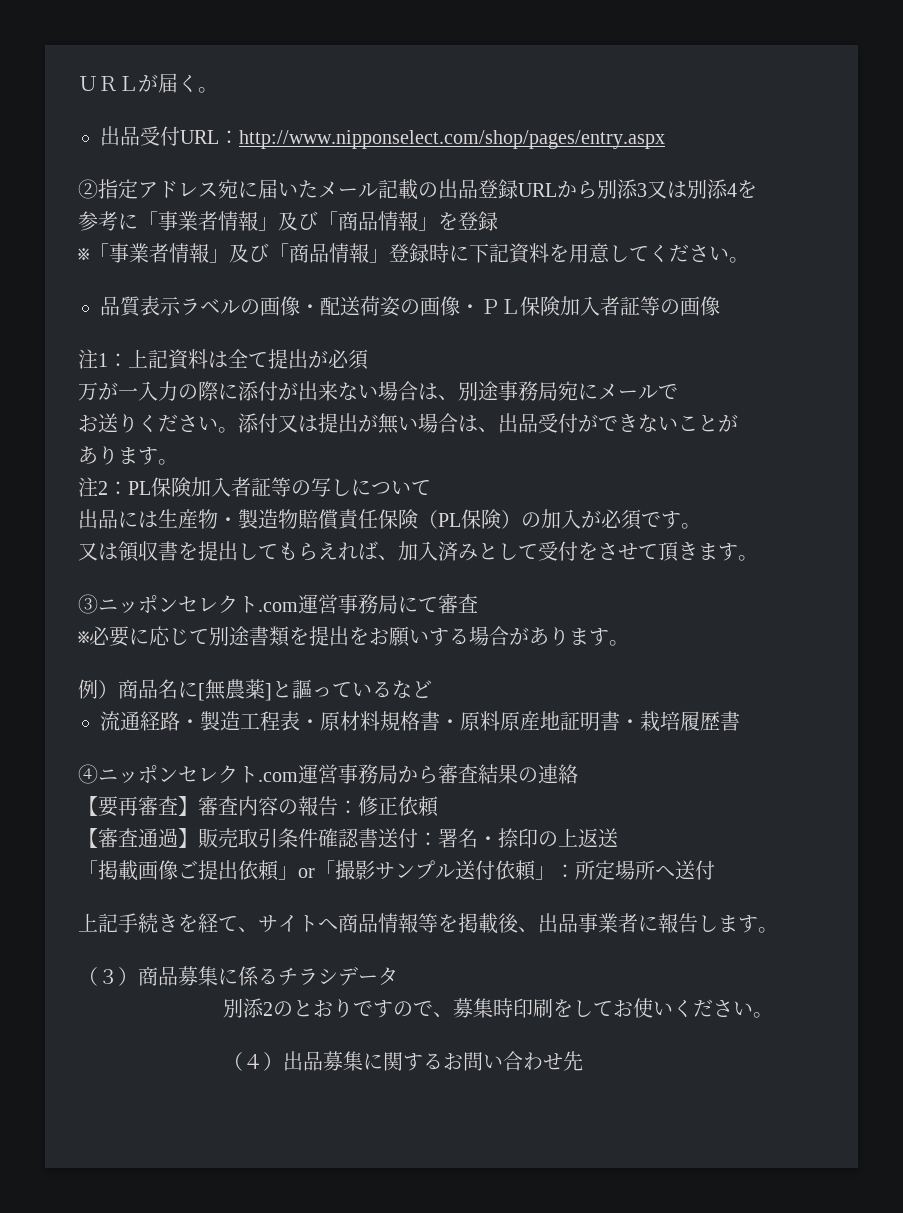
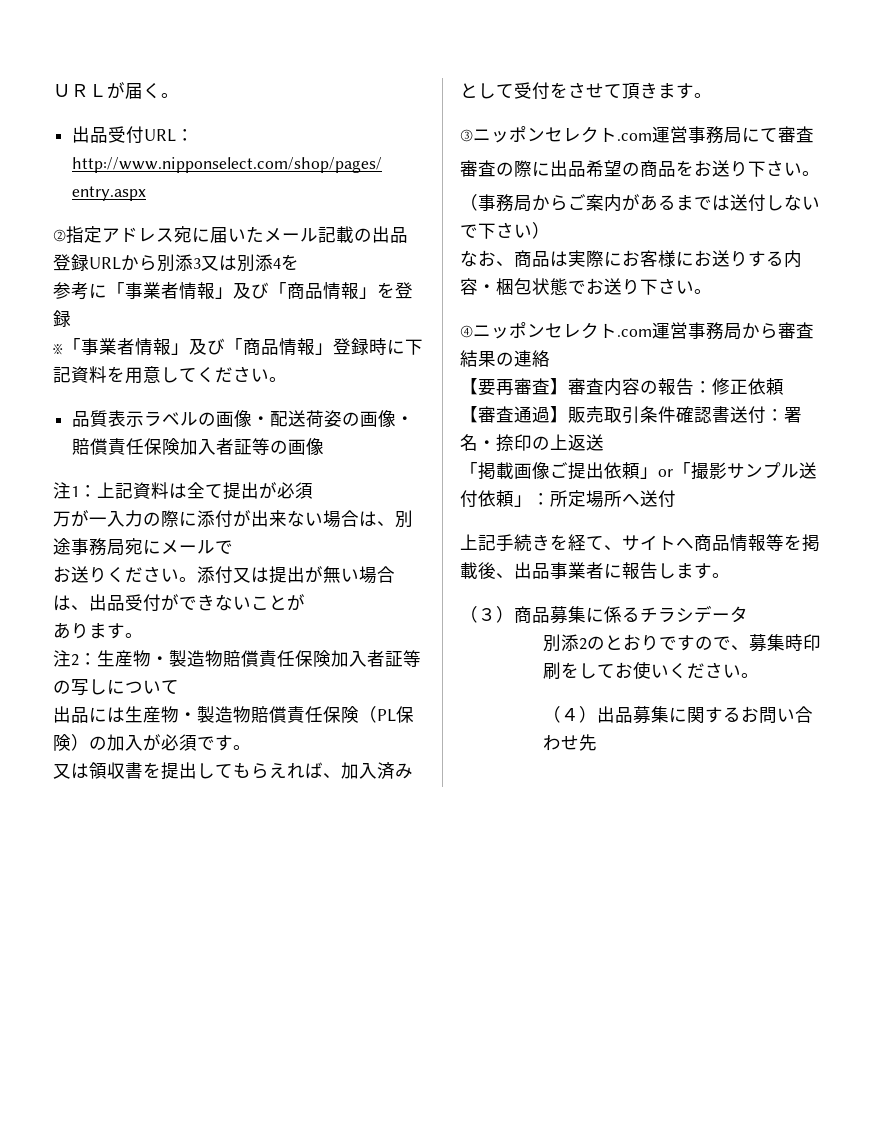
[480,299,520,314] ＰＬ -> [72,438,145,455] 賠償責任
[128,481,151,495] PL -> [97,650,295,667] 生産物・製造物賠償責任
[78,626,629,647] [78,679,432,701] [100,711,740,732] ※必要に応じて別途書類を提出をお願いする場合があります。 // 例）商品名に[無農薬]と謳っているなど // 流通経路・製造工程表・原材料規格書・原料原産地証明書・栽培履歴書 -> [460,160,820,178] [460,194,820,212] [460,222,550,239] [460,250,802,268] [460,278,712,295] 審査の際に出品希望の商品をお送り下さい。 // （事務局からご案内があるまでは送付しないで下さい） // なお、商品は実際にお客様にお送りする内容・梱包状態でお送り下さい。

